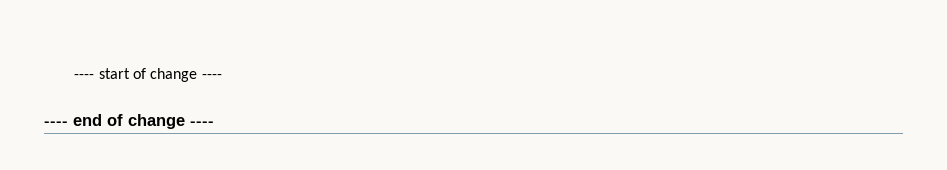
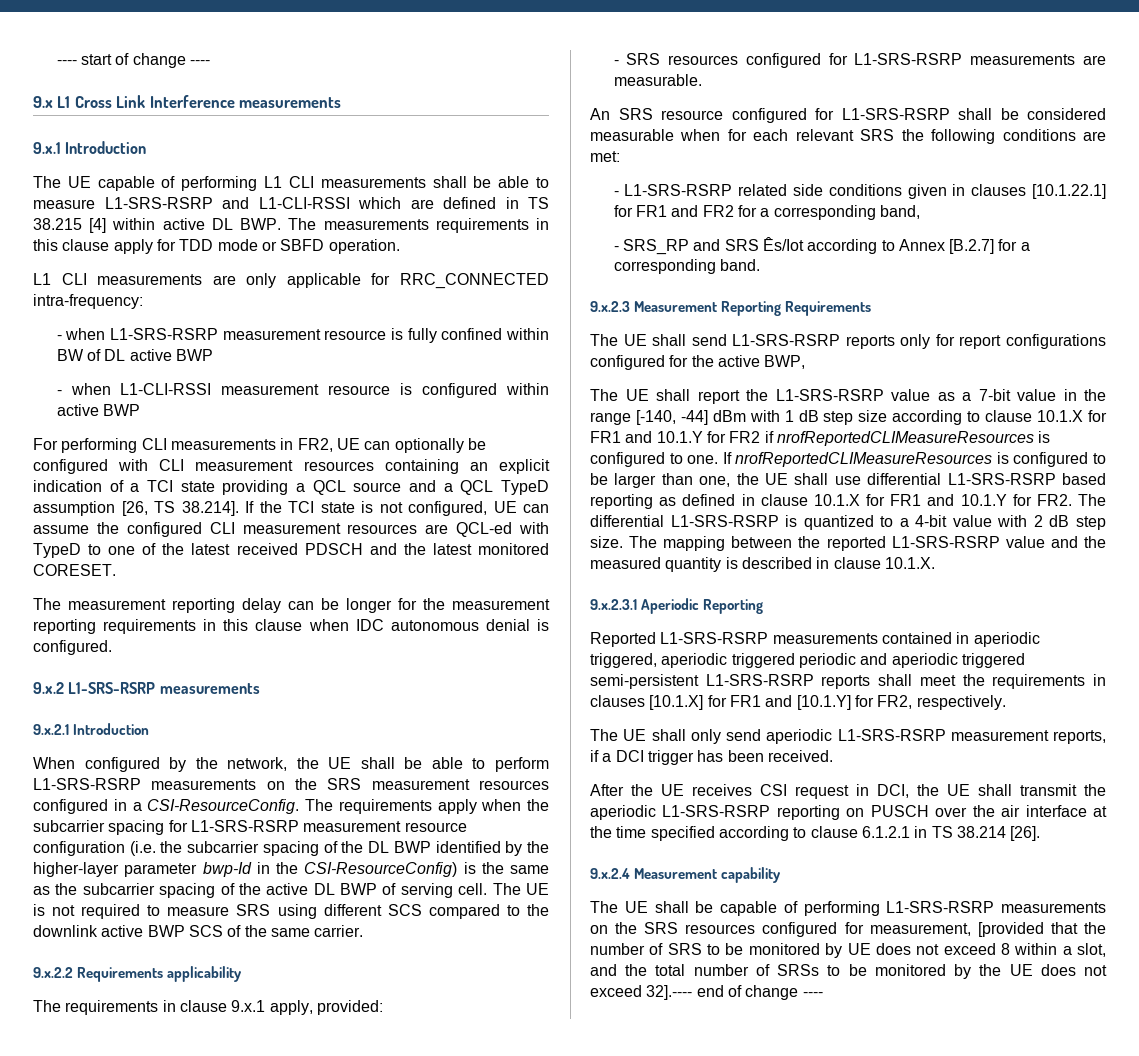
[44,121,68,126] ---- -> [33,95,342,108] [33,141,147,154] [33,176,549,191] [33,197,549,209] [33,218,549,233] [33,239,400,254] [33,273,549,289] [33,294,143,309] [56,328,549,343] [56,349,213,361] [56,383,549,398] [56,404,140,416] [33,438,486,453] [33,459,551,474] [33,480,550,495] [33,501,549,516] [33,522,549,537] [33,543,550,558] [33,564,116,576] [33,598,550,613] [33,619,549,634] [33,640,112,655] [33,682,260,694] [33,723,150,735] [33,757,550,772] [33,778,549,790] [33,799,549,814] [33,820,467,835] [33,841,550,856] [33,862,549,877] [33,883,549,898] [33,904,550,919] [33,925,364,937] [33,966,243,982] [33,1000,383,1015] [613,53,1106,68] [613,74,702,86] [590,108,1106,123] [590,129,1106,144] [590,151,620,162] [613,184,1106,199] [613,205,920,220] [613,237,1030,255] [613,259,760,274] [590,301,872,316] [590,334,1106,349] [590,355,806,370] [590,389,1106,404] [590,410,1107,425] [590,431,1051,446] [590,452,1106,467] [590,473,1106,488] [590,494,1106,509] [590,515,1107,530] [590,536,1106,551] [590,557,935,572] [590,598,764,614] [590,632,1040,647] [590,653,1025,668] [590,674,1106,689] [590,695,1006,710] [590,729,1106,744] [590,750,833,765] [590,784,1106,799] [590,805,1107,820] [590,826,1041,841] [590,867,782,883] [590,901,1106,916] [590,922,1106,937] [590,943,1106,958] [590,964,1107,979] [590,985,693,1000] 9.x L1 Cross Link Interference measurements // 9.x.1 Introduction // The UE capable of performing L1 CLI measurements shall be able to measure L1-SRS-RSRP and L1-CLI-RSSI which are defined in TS 38.215 [4] within active DL BWP. The measurements requirements in this clause apply for TDD mode or SBFD operation. // L1 CLI measurements are only applicable for RRC_CONNECTED intra-frequency: // - when L1-SRS-RSRP measurement resource is fully confined within BW of DL active BWP // - when L1-CLI-RSSI measurement resource is configured within active BWP // For performing CLI measurements in FR2, UE can optionally be configured with CLI measurement resources containing an explicit indication of a TCI state providing a QCL source and a QCL TypeD assumption [26, TS 38.214]. If the TCI state is not configured, UE can assume the configured CLI measurement resources are QCL-ed with TypeD to one of the latest received PDSCH and the latest monitored CORESET. // The measurement reporting delay can be longer for the measurement reporting requirements in this clause when IDC autonomous denial is configured. // 9.x.2 L1-SRS-RSRP measurements // 9.x.2.1 Introduction // When configured by the network, the UE shall be able to perform L1-SRS-RSRP measurements on the SRS measurement resources configured in a CSI-ResourceConfig. The requirements apply when the subcarrier spacing for L1-SRS-RSRP measurement resource configuration (i.e. the subcarrier spacing of the DL BWP identified by the higher-layer parameter bwp-Id in the CSI-ResourceConfig) is the same as the subcarrier spacing of the active DL BWP of serving cell. The UE is not required to measure SRS using different SCS compared to the downlink active BWP SCS of the same carrier. // 9.x.2.2 Requirements applicability // The requirements in clause 9.x.1 apply, provided: // - SRS resources configured for L1-SRS-RSRP measurements are measurable. // An SRS resource configured for L1-SRS-RSRP shall be considered measurable when for each relevant SRS the following conditions are met: // - L1-SRS-RSRP related side conditions given in clauses [10.1.22.1] for FR1 and FR2 for a corresponding band, // - SRS_RP and SRS Ês/Iot according to Annex [B.2.7] for a corresponding band. // 9.x.2.3 Measurement Reporting Requirements // The UE shall send L1-SRS-RSRP reports only for report configurations configured for the active BWP, // The UE shall report the L1-SRS-RSRP value as a 7-bit value in the range [-140, -44] dBm with 1 dB step size according to clause 10.1.X for FR1 and 10.1.Y for FR2 if nrofReportedCLIMeasureResources is configured to one. If nrofReportedCLIMeasureResources is configured to be larger than one, the UE shall use differential L1-SRS-RSRP based reporting as defined in clause 10.1.X for FR1 and 10.1.Y for FR2. The differential L1-SRS-RSRP is quantized to a 4-bit value with 2 dB step size. The mapping between the reported L1-SRS-RSRP value and the measured quantity is described in clause 10.1.X. // 9.x.2.3.1 Aperiodic Reporting // Reported L1-SRS-RSRP measurements contained in aperiodic triggered, aperiodic triggered periodic and aperiodic triggered semi-persistent L1-SRS-RSRP reports shall meet the requirements in clauses [10.1.X] for FR1 and [10.1.Y] for FR2, respectively. // The UE shall only send aperiodic L1-SRS-RSRP measurement reports, if a DCI trigger has been received. // After the UE receives CSI request in DCI, the UE shall transmit the aperiodic L1-SRS-RSRP reporting on PUSCH over the air interface at the time specified according to clause 6.1.2.1 in TS 38.214 [26]. // 9.x.2.4 Measurement capability // The UE shall be capable of performing L1-SRS-RSRP measurements on the SRS resources configured for measurement, [provided that the number of SRS to be monitored by UE does not exceed 8 within a slot, and the total number of SRSs to be monitored by the UE does not exceed 32].----

